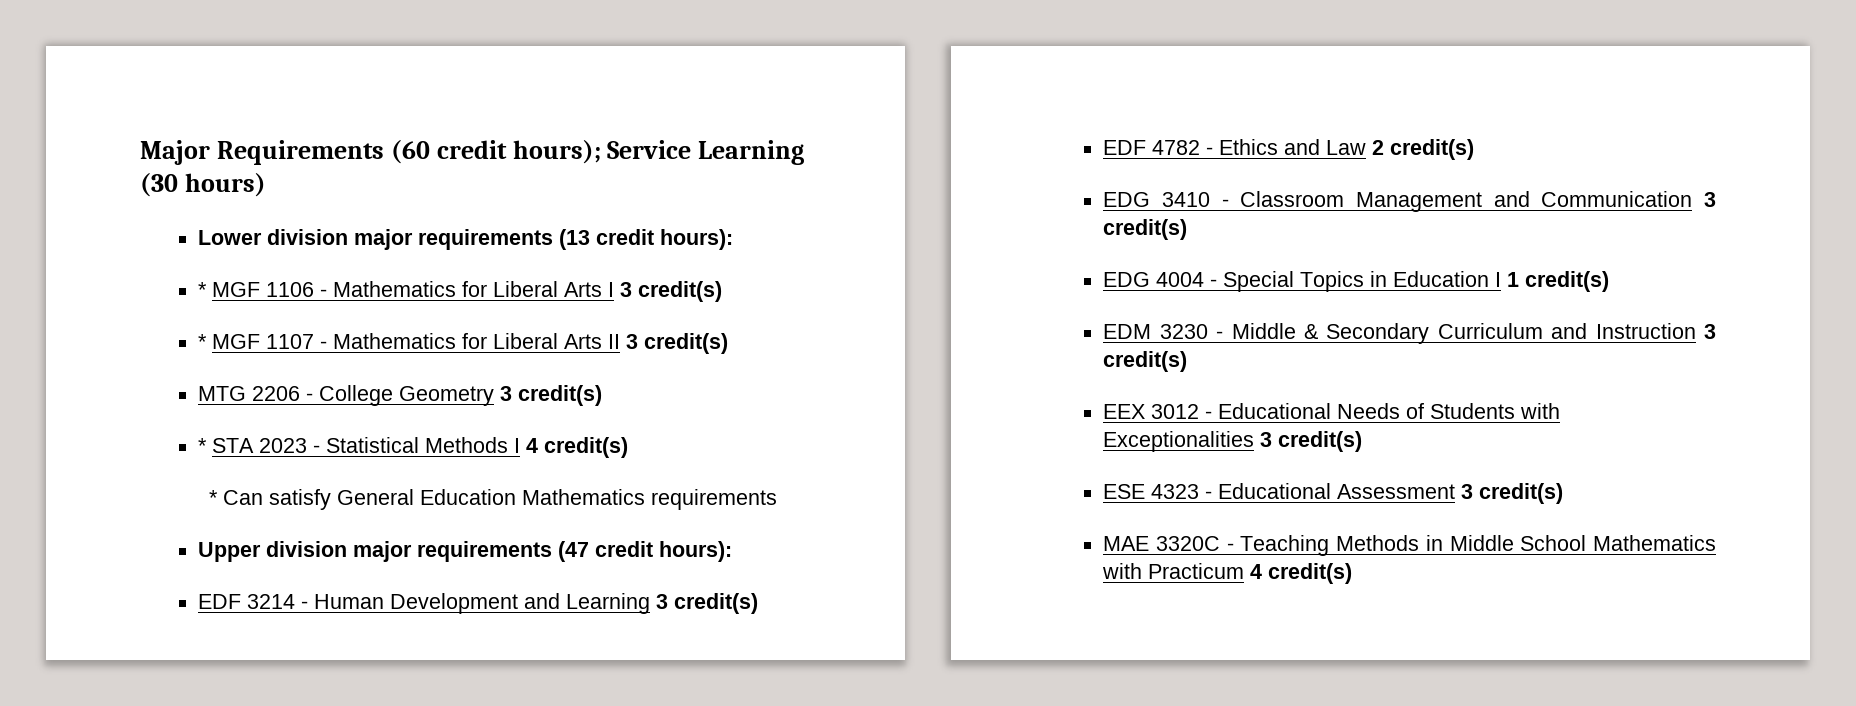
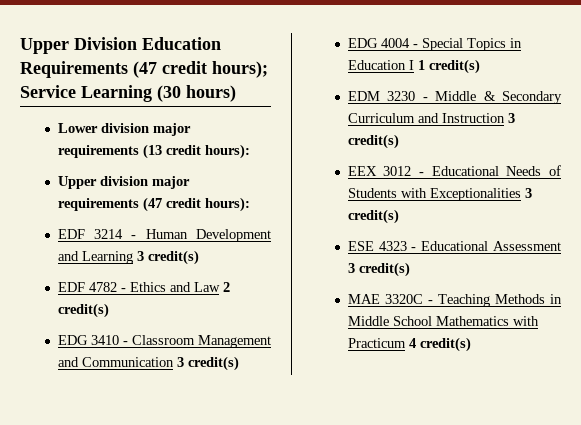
[140,140,430,165] Major Requirements (60 -> [20,37,221,54] [20,61,157,78] Upper Division Education Requirements (47
[198,281,723,302] [198,333,729,354] [198,385,603,406] [198,437,629,458] [209,489,778,510] // * MGF 1106 - Mathematics for Liberal Arts I 3 credit(s) // * MGF 1107 - Mathematics for Liberal Arts II 3 credit(s) // MTG 2206 - College Geometry 3 credit(s) // * STA 2023 - Statistical Methods I 4 credit(s) // * Can satisfy General Education Mathematics requirements -> (250, 151) none

